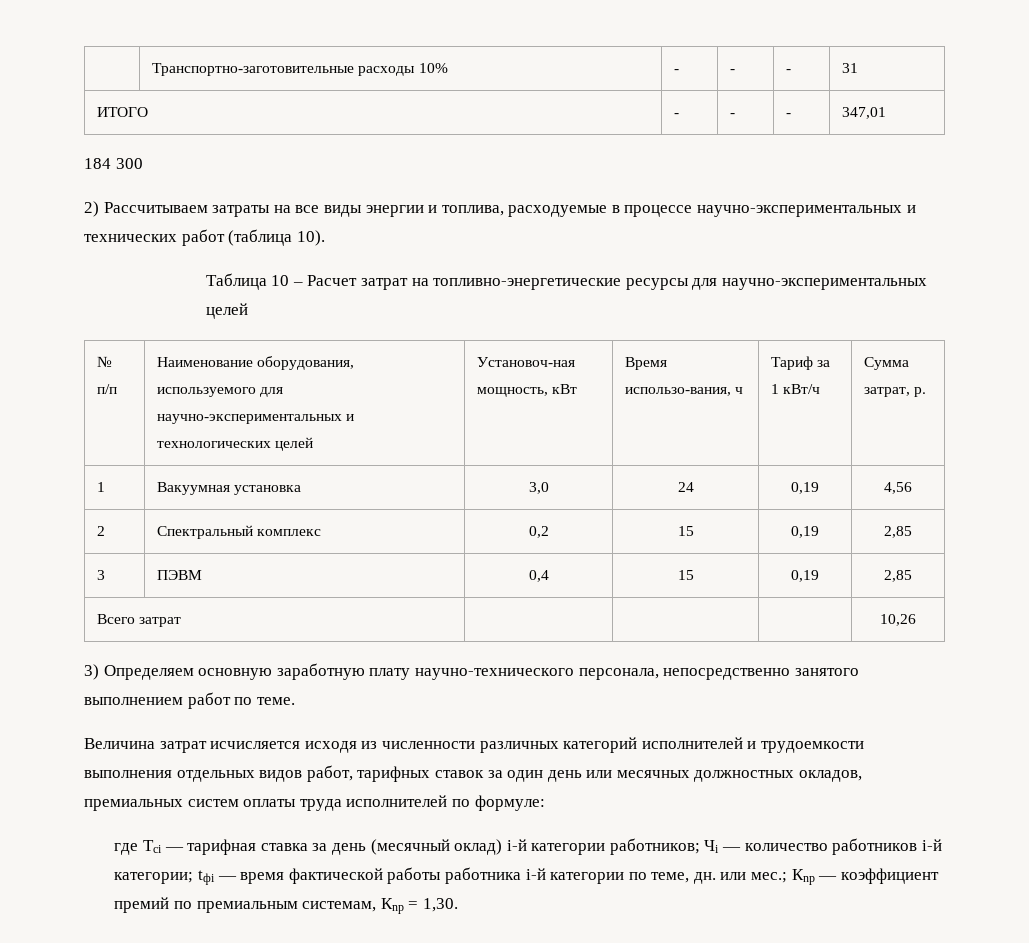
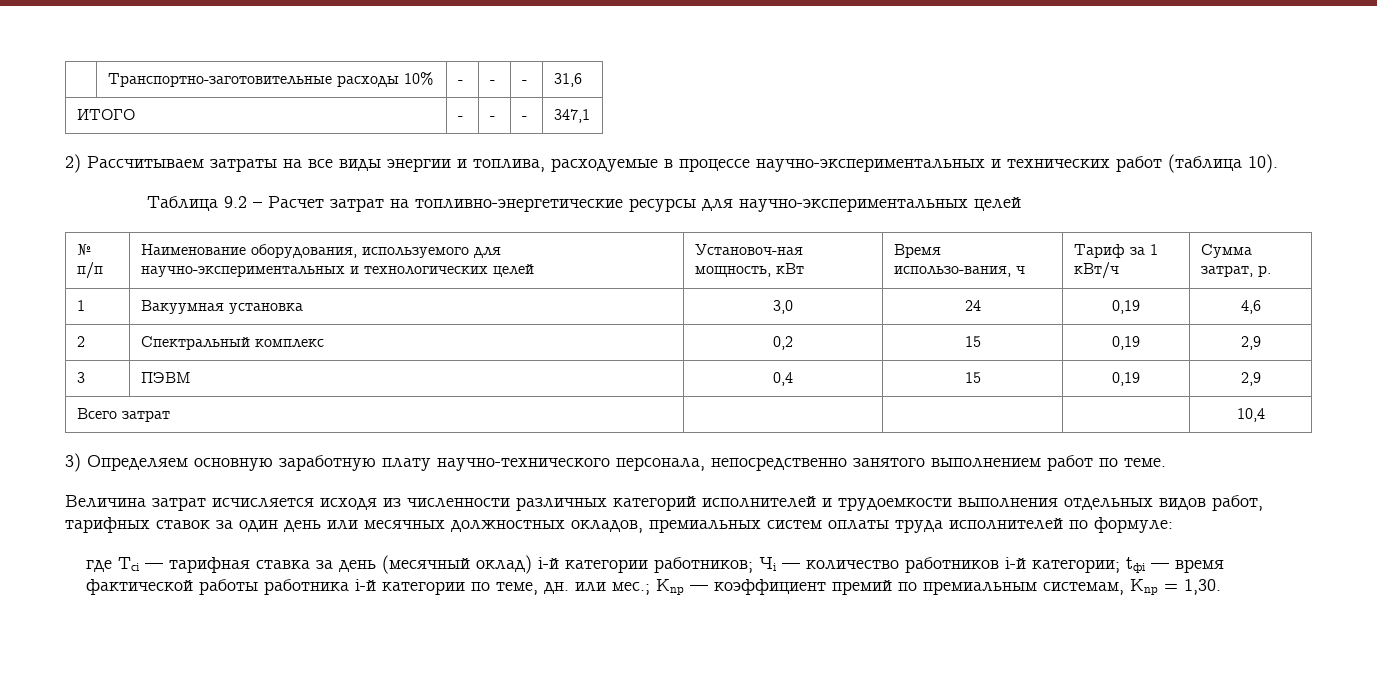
[842,63,859,73] 31 -> [553,73,582,87] 31,6
[842,107,887,119] [84,158,143,169] 347,01 // 184 300 -> [553,109,590,123] 347,1
[271,275,290,286] 10 -> [223,196,247,208] 9.2
[884,482,912,494] 4,56 -> [1240,300,1261,314] 4,6
[884,526,912,538] 2,85 -> [1240,336,1261,350] 2,9
[884,570,912,582] 2,85 -> [1240,372,1261,386] 2,9
[880,614,916,626] 10,26 -> [1236,408,1265,422] 10,4

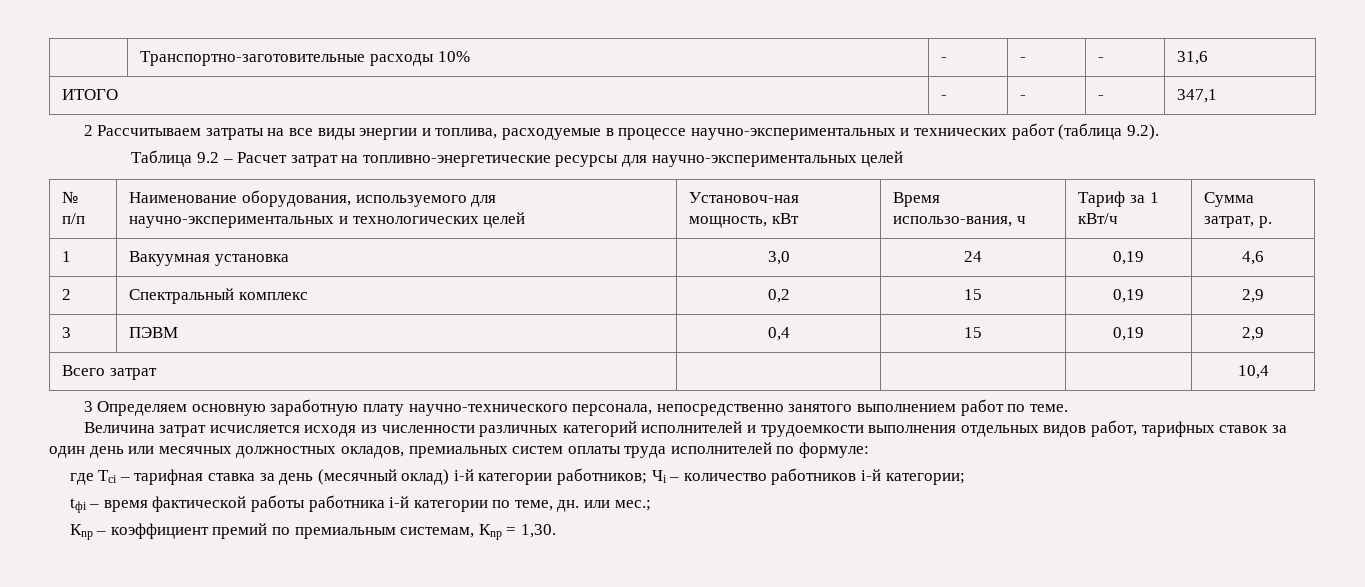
[65,154,81,173] 2) -> [83,125,93,136] 2
[1248,154,1278,173] 10). -> [1126,124,1159,140] 9.2).
[65,453,81,472] 3) -> [83,401,93,412] 3
[144,563,163,569] — -> [119,477,130,481] –
[781,563,800,569] — -> [669,477,680,481] –
[1125,557,1169,573] tфi — -> [69,498,100,513] // tфi –
[655,579,708,595] Кnp — -> [69,524,107,540] // Кnp –

